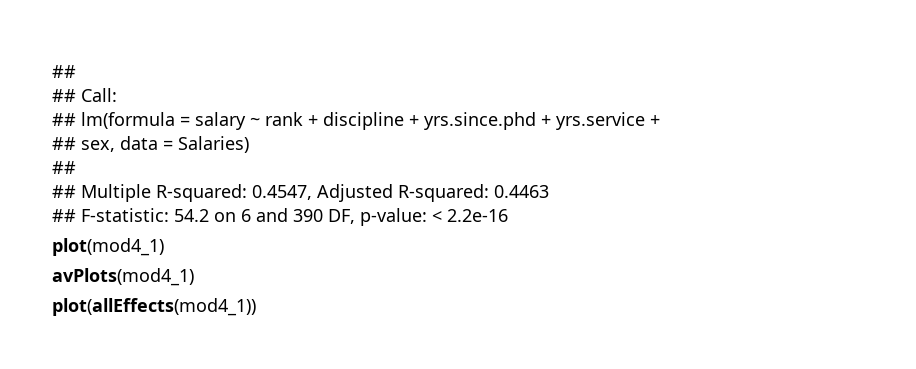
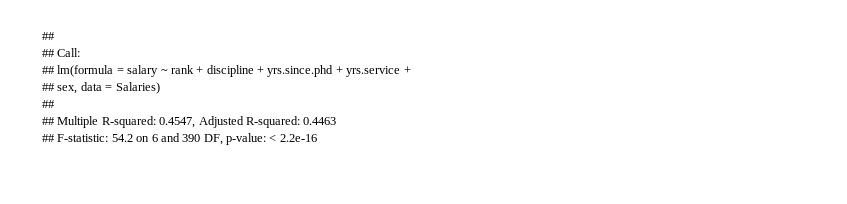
[52,238,164,256] [52,268,194,286] [52,298,256,316] // plot(mod4_1) // avPlots(mod4_1) // plot(allEffects(mod4_1)) -> (317, 138) none

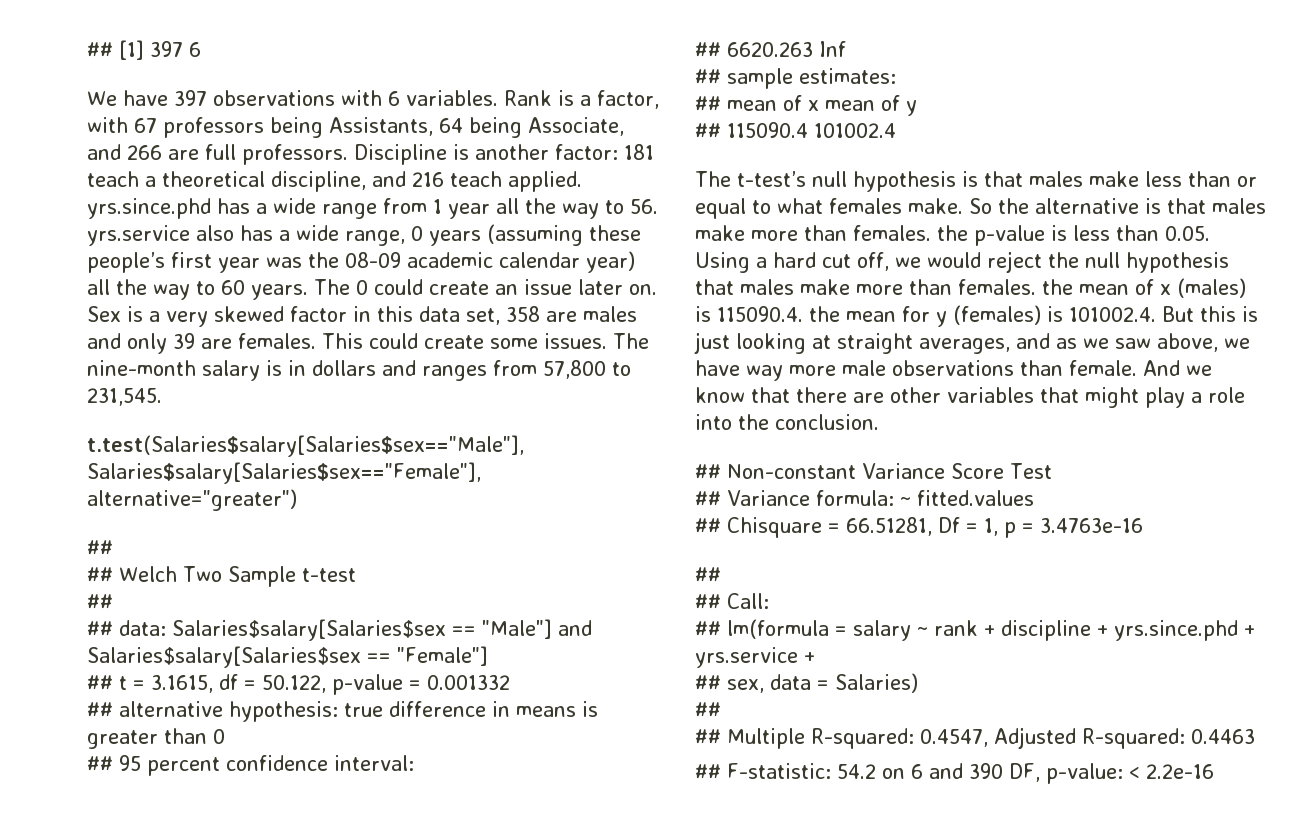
[42,32,55,40] ## -> [87,40,201,60] [87,90,659,109] [87,117,624,138] [87,144,654,165] [87,171,582,192] [87,198,658,219] [87,224,641,246] [87,251,635,273] [87,279,657,300] [87,306,637,327] [87,333,649,354] [87,360,631,381] [87,388,162,406] [87,435,524,457] [87,462,481,484] [87,489,297,511] [87,540,113,555] [87,566,356,587] [87,594,113,609] [87,619,592,641] [87,646,488,668] [87,674,510,695] [87,701,598,722] [87,728,225,749] [87,755,414,776] [695,41,846,57] [695,68,896,89] [695,95,917,116] [695,122,896,138] [695,171,1257,192] [695,198,1266,219] [695,225,1210,246] [695,251,1229,273] [695,278,1246,298] [695,305,1258,327] [694,332,1250,354] [695,360,1212,381] [695,387,1245,408] [695,414,879,430] [695,463,1052,479] [695,490,1034,506] [695,517,1143,538] [695,567,721,582] ## [1] 397 6 // We have 397 observations with 6 variables. Rank is a factor, with 67 professors being Assistants, 64 being Associate, and 266 are full professors. Discipline is another factor: 181 teach a theoretical discipline, and 216 teach applied. yrs.since.phd has a wide range from 1 year all the way to 56. yrs.service also has a wide range, 0 years (assuming these people’s first year was the 08-09 academic calendar year) all the way to 60 years. The 0 could create an issue later on. Sex is a very skewed factor in this data set, 358 are males and only 39 are females. This could create some issues. The nine-month salary is in dollars and ranges from 57,800 to 231,545. // t.test(Salaries$salary[Salaries$sex=="Male"], Salaries$salary[Salaries$sex=="Female"], alternative="greater") // ## // ## Welch Two Sample t-test // ## // ## data: Salaries$salary[Salaries$sex == "Male"] and Salaries$salary[Salaries$sex == "Female"] // ## t = 3.1615, df = 50.122, p-value = 0.001332 // ## alternative hypothesis: true difference in means is greater than 0 // ## 95 percent confidence interval: // ## 6620.263 Inf // ## sample estimates: // ## mean of x mean of y // ## 115090.4 101002.4 // The t-test’s null hypothesis is that males make less than or equal to what females make. So the alternative is that males make more than females. the p-value is less than 0.05. Using a hard cut off, we would reject the null hypothesis that males make more than females. the mean of x (males) is 115090.4. the mean for y (females) is 101002.4. But this is just looking at straight averages, and as we saw above, we have way more male observations than female. And we know that there are other variables that might play a role into the conclusion. // ## Non-constant Variance Score Test // ## Variance formula: ~ fitted.values // ## Chisquare = 66.51281, Df = 1, p = 3.4763e-16 // ##

